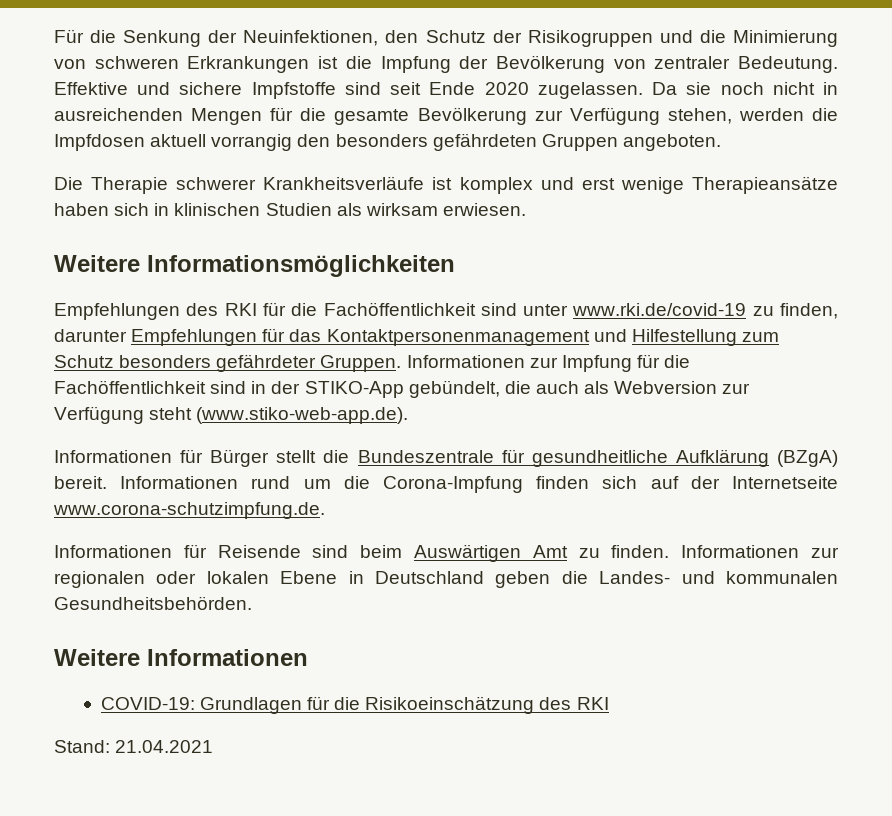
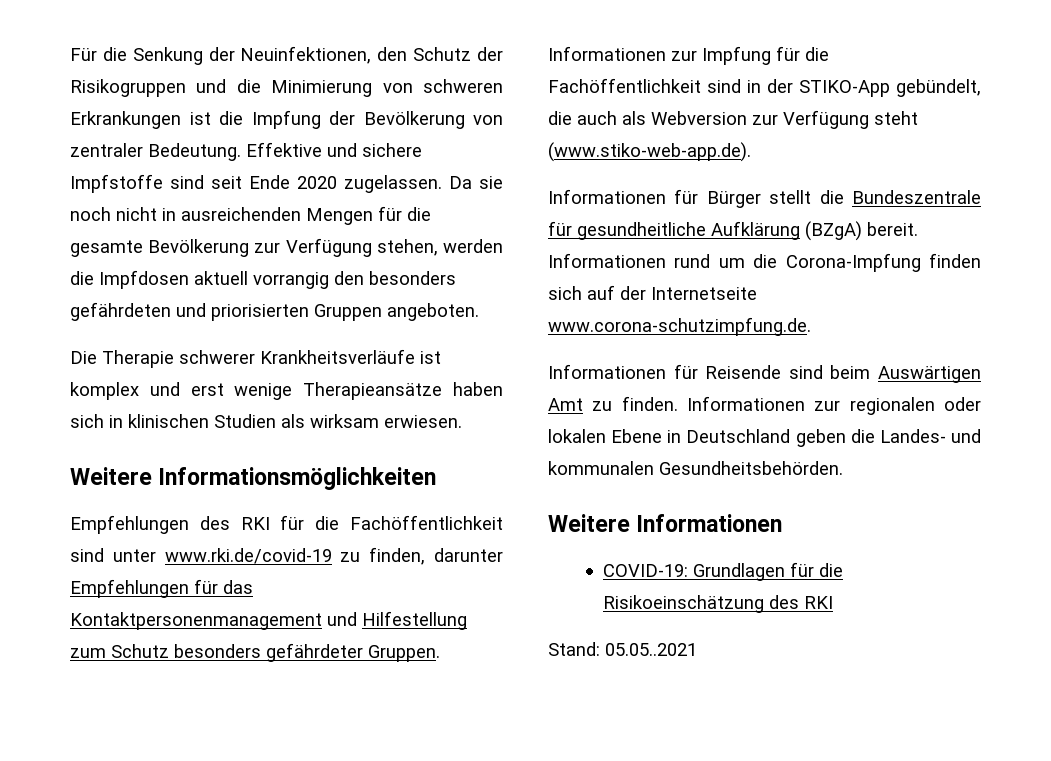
(537, 142) none -> [176,303,309,321] und priorisierten
[115,740,214,753] 21.04.2021 -> [605,643,697,656] 05.05..2021

